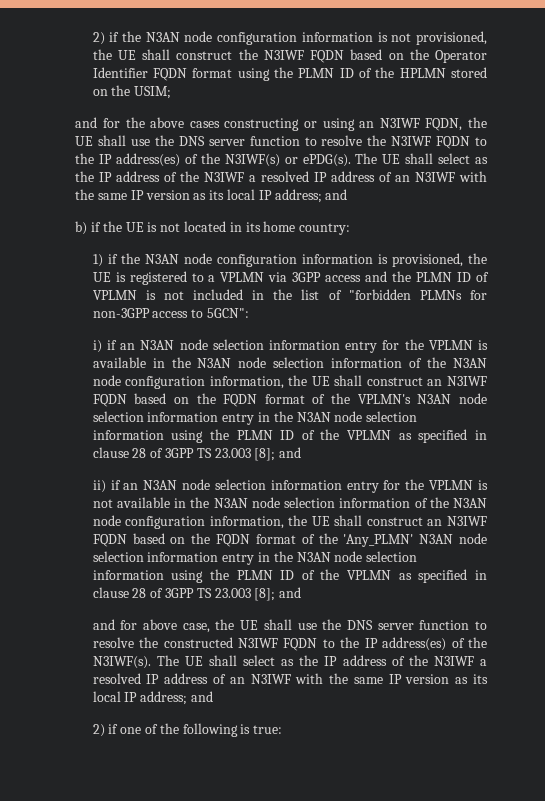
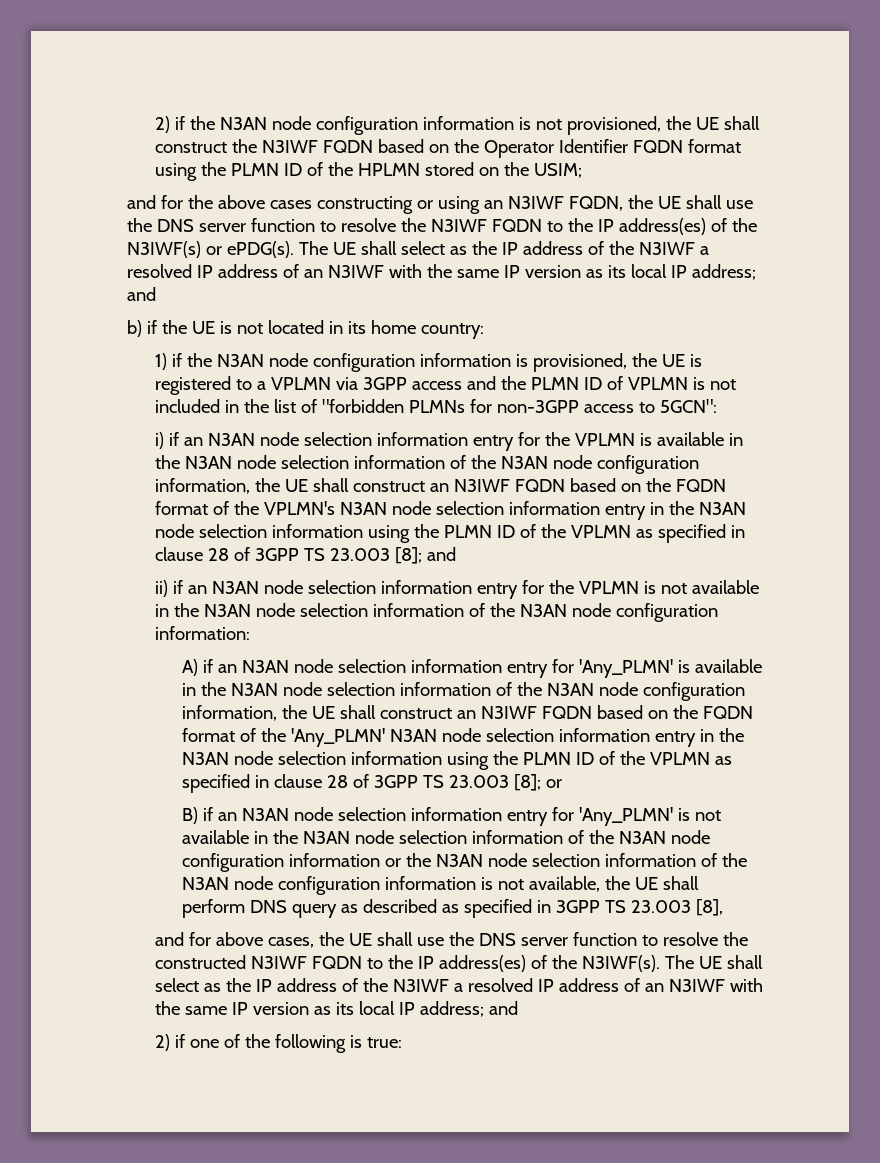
(206, 522) none -> [154,626,250,640] [182,659,763,678] [182,682,746,701] information: // A) if an N3AN node selection information entry for 'Any_PLMN' is available in the N3AN node selection information of the N3AN node configuration
[279,587,302,598] and -> [546,779,563,788] [182,807,722,826] [182,830,711,844] [182,853,748,872] [182,876,700,895] [182,899,724,918] or // B) if an N3AN node selection information entry for 'Any_PLMN' is not available in the N3AN node selection information of the N3AN node configuration information or the N3AN node selection information of the N3AN node configuration information is not available, the UE shall perform DNS query as described as specified in 3GPP TS 23.003 [8],
[182,623,210,633] case, -> [267,937,314,948] cases,

